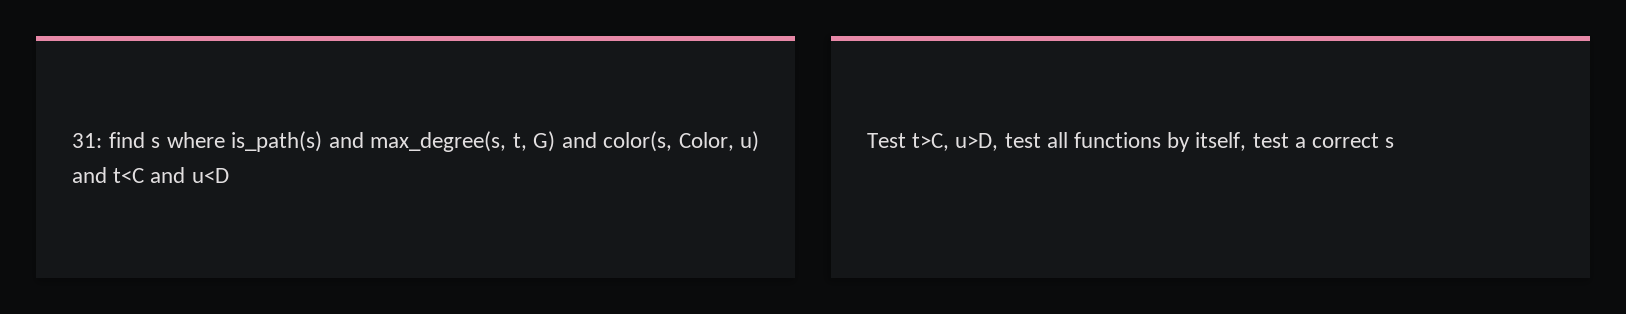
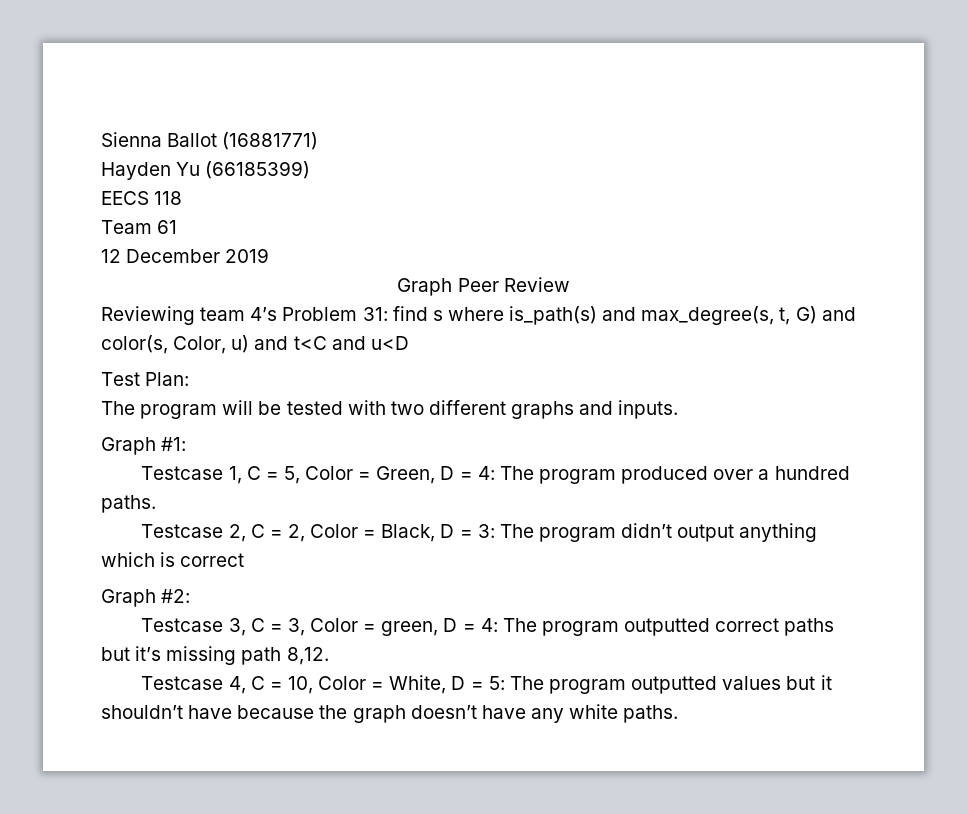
(72, 140) none -> [101,132,319,150] [101,161,311,180] [101,191,183,205] [101,220,178,234] [101,248,270,263] [397,277,570,296] [101,306,358,325] Sienna Ballot (16881771) // Hayden Yu (66185399) // EECS 118 // Team 61 // 12 December 2019 // Graph Peer Review // Reviewing team 4’s Problem
[912,132,1395,152] t>C, u>D, test all functions by itself, test a correct s -> [145,372,190,386] [101,400,679,419] [101,437,187,455] [141,466,850,484] [101,495,156,513] [141,523,818,542] [101,552,245,567] [101,589,191,607] [141,618,835,636] [101,646,329,665] [141,675,832,694] [101,704,679,723] Plan: // The program will be tested with two different graphs and inputs. // Graph #1: // Testcase 1, C = 5, Color = Green, D = 4: The program produced over a hundred paths. // Testcase 2, C = 2, Color = Black, D = 3: The program didn’t output anything which is correct // Graph #2: // Testcase 3, C = 3, Color = green, D = 4: The program outputted correct paths but it’s missing path 8,12. // Testcase 4, C = 10, Color = White, D = 5: The program outputted values but it shouldn’t have because the graph doesn’t have any white paths.

